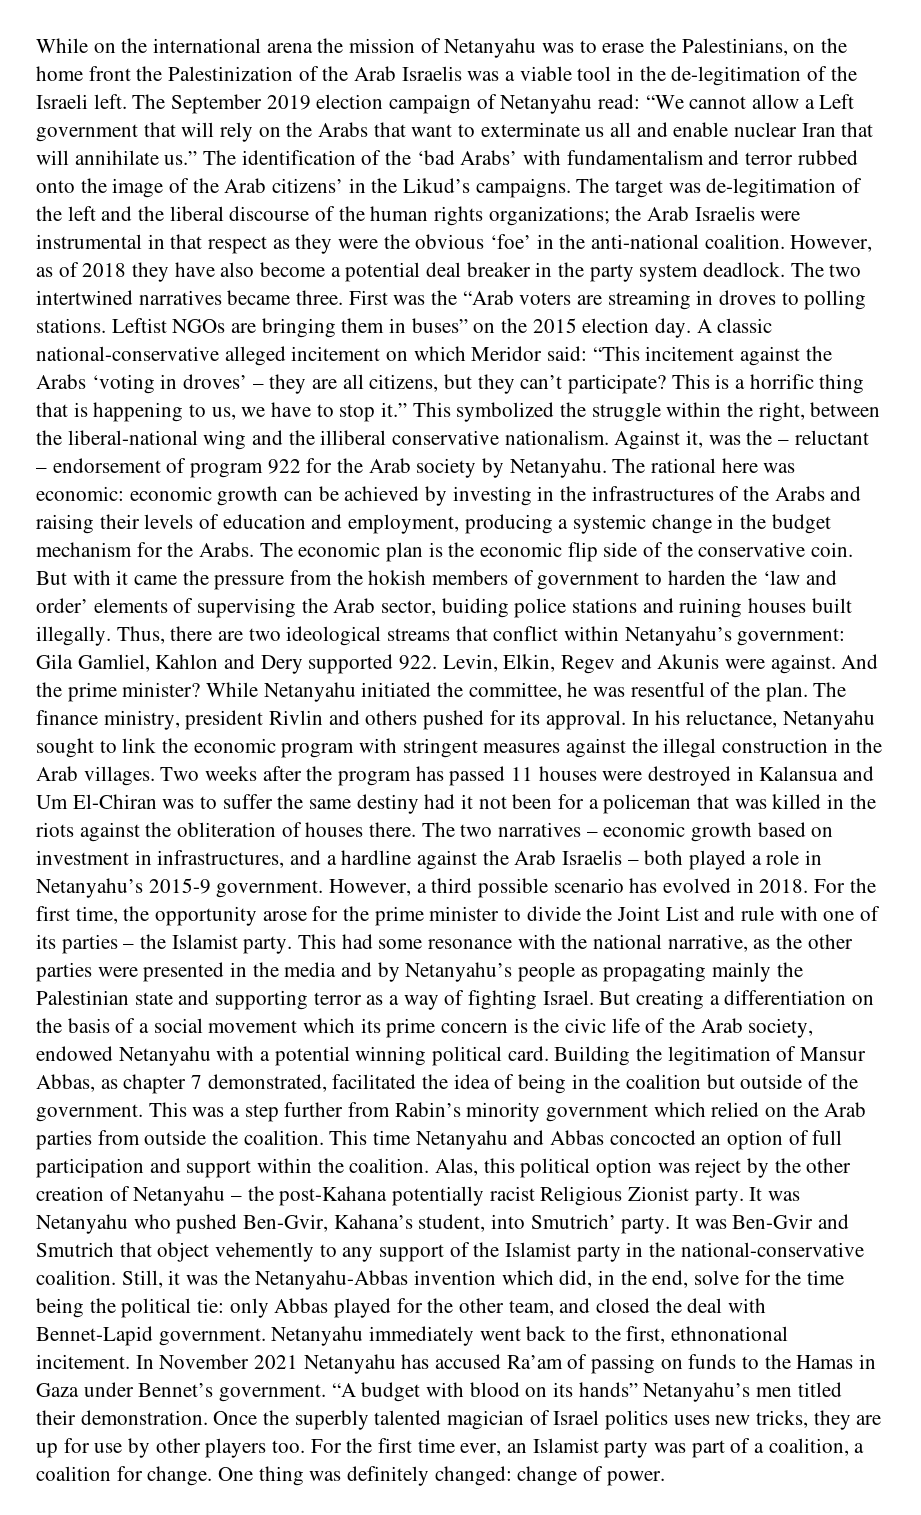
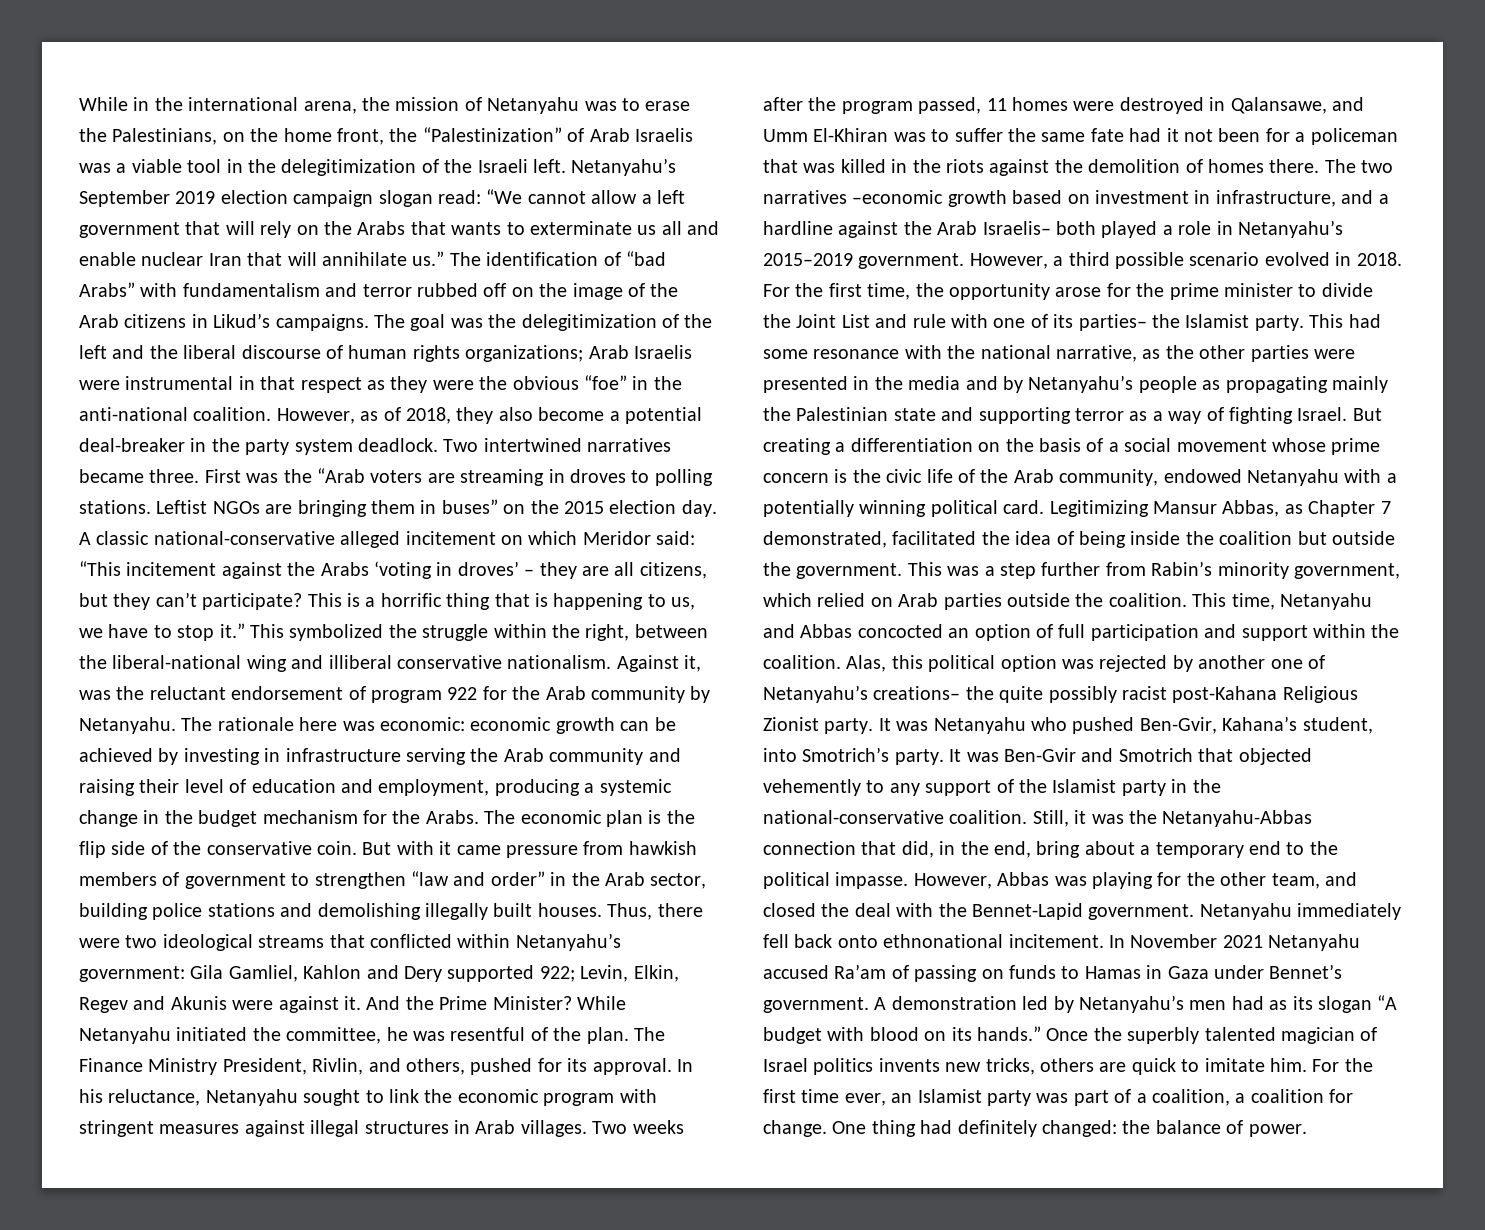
[36,38,116,53] While on -> [79,97,150,111] While in
[266,43,313,53] arena -> [303,101,357,114] arena,
[88,66,349,81] front the Palestinization of the -> [337,127,585,145] front, the “Palestinization” of
[671,66,802,86] de-legitimation -> [281,159,417,176] delegitimization
[132,94,166,109] The -> [571,158,677,176] Netanyahu’s
[476,94,593,114] of Netanyahu -> [378,190,433,207] slogan
[819,94,855,109] Left -> [656,190,685,204] left
[411,124,453,137] want -> [451,222,502,235] wants
[385,150,518,165] the ‘bad Arabs’ -> [625,251,666,266] [79,282,135,297] “bad Arabs”
[36,180,75,193] onto -> [483,283,534,297] off on
[272,178,837,198] citizens’ in the Likud’s campaigns. The target was de-legitimation -> [124,313,657,331] citizens in Likud’s campaigns. The goal was the delegitimization
[338,206,365,221] the -> (343, 352) none
[615,206,642,221] the -> (584, 353) none
[490,234,532,249] ‘foe’ -> [583,375,627,390] “foe”
[82,262,215,282] 2018 they have -> [405,407,494,424] 2018, they
[426,262,531,277] deal breaker -> [79,438,185,452] deal-breaker
[790,262,862,277] The two -> [443,439,479,452] Two
[288,430,315,445] the -> (324, 662) none
[778,430,869,445] [36,467,47,473] – reluctant – -> [149,686,226,700] reluctant
[416,458,477,478] society -> [590,686,685,703] community
[651,458,717,473] rational -> [217,717,294,731] rationale
[560,486,825,501] the infrastructures of the Arabs -> [285,748,644,765] infrastructure serving the Arab community
[144,514,194,529] levels -> [184,779,224,793] level
[480,542,563,557] economic -> (695, 817) none
[182,570,209,585] the -> (501, 850) none
[336,570,427,585] the hokish -> [628,841,697,855] hawkish
[667,570,837,585] [36,598,297,618] harden the ‘law and order’ elements of supervising -> [314,871,567,889] strengthen “law and order” in
[441,598,509,618] buiding -> [79,903,148,920] building
[679,598,852,618] [36,626,111,646] ruining houses built illegally. -> [317,903,602,920] demolishing illegally built houses.
[218,631,244,641] are -> [79,938,120,948] were
[493,626,559,641] conflict -> [370,934,452,948] conflicted
[399,655,438,670] 922. -> [539,966,575,982] 922;
[770,654,879,674] [36,682,201,702] against. And the prime minister? -> [278,996,572,1013] against it. And the Prime Minister?
[36,710,418,730] finance ministry, president Rivlin and others -> [79,1058,465,1075] Finance Ministry President, Rivlin, and others,
[631,738,883,758] the illegal construction in the -> [310,1120,470,1137] illegal structures in
[415,766,875,786] [36,794,157,809] has passed 11 houses were destroyed in Kalansua and Um El-Chiran -> [918,97,1364,114] [763,128,889,142] passed, 11 homes were destroyed in Qalansawe, and Umm El-Khiran
[356,794,419,814] destiny -> [1090,128,1124,142] fate
[177,822,364,837] obliteration of houses -> [1088,159,1264,173] demolition of homes
[586,822,686,837] – economic -> [852,190,944,204] –economic
[157,850,285,868] infrastructures, -> [1215,190,1336,207] infrastructure,
[562,850,639,865] Israelis – -> [982,221,1051,235] Israelis–
[148,878,211,894] 2015-9 -> [763,253,853,266] 2015–2019
[629,878,658,893] has -> (1260, 259) none
[61,934,135,954] parties – -> [1078,314,1147,331] parties–
[303,1018,381,1033] which its -> [1272,438,1326,452] whose
[748,1018,814,1038] society, -> [1059,469,1159,486] community,
[274,1046,350,1066] potential -> [763,500,854,517] potentially
[554,1046,797,1066] Building the legitimation of -> [1049,500,1149,517] Legitimizing
[123,1074,187,1094] chapter -> [1308,500,1376,517] Chapter
[571,1074,589,1089] in -> [1130,531,1181,545] inside
[808,1074,829,1089] of -> (1395, 538) none
[546,1104,649,1122] government -> [1294,563,1400,579] government,
[792,1102,819,1117] the -> (893, 602) none
[97,1130,140,1145] from -> (1002, 601) none
[373,1130,411,1145] time -> [1231,593,1275,610] time,
[695,1158,852,1178] [36,1186,535,1206] reject by the other creation of Netanyahu – the post-Kahana potentially racist -> [1099,655,1325,672] [763,685,1278,703] rejected by another one of Netanyahu’s creations– the quite possibly racist post-Kahana
[530,1214,616,1229] Smutrich’ -> [802,747,890,762] Smotrich’s
[36,1242,210,1262] Smutrich that object -> [1118,748,1312,765] Smotrich that objected
[414,1270,554,1285] invention which -> [763,841,897,855] connection that
[694,1270,845,1285] [36,1298,392,1318] solve for the time being the political tie: only Abbas played -> [1036,841,1338,858] [763,872,1153,889] bring about a temporary end to the political impasse. However, Abbas was playing
(767, 1305) none -> [938,903,967,917] the
[479,1326,666,1344] went back to the first, -> [763,934,878,948] fell back onto
[401,1354,430,1369] has -> (1361, 942) none
[764,1354,791,1369] the -> (1080, 972) none
(327, 1393) none -> [874,995,1372,1013] A demonstration led by Netanyahu’s men had as its slogan
[578,1382,842,1402] [36,1410,208,1425] hands” Netanyahu’s men titled their demonstration. -> [977,1026,1041,1041] hands.”
[673,1415,710,1425] uses -> [878,1058,940,1072] invents
[813,1410,882,1430] [36,1438,306,1458] they are up for use by other players too. -> [1040,1058,1307,1075] others are quick to imitate him.
[309,1471,342,1481] was -> [920,1120,953,1134] had
[517,1466,578,1486] change -> [1122,1120,1221,1134] the balance

